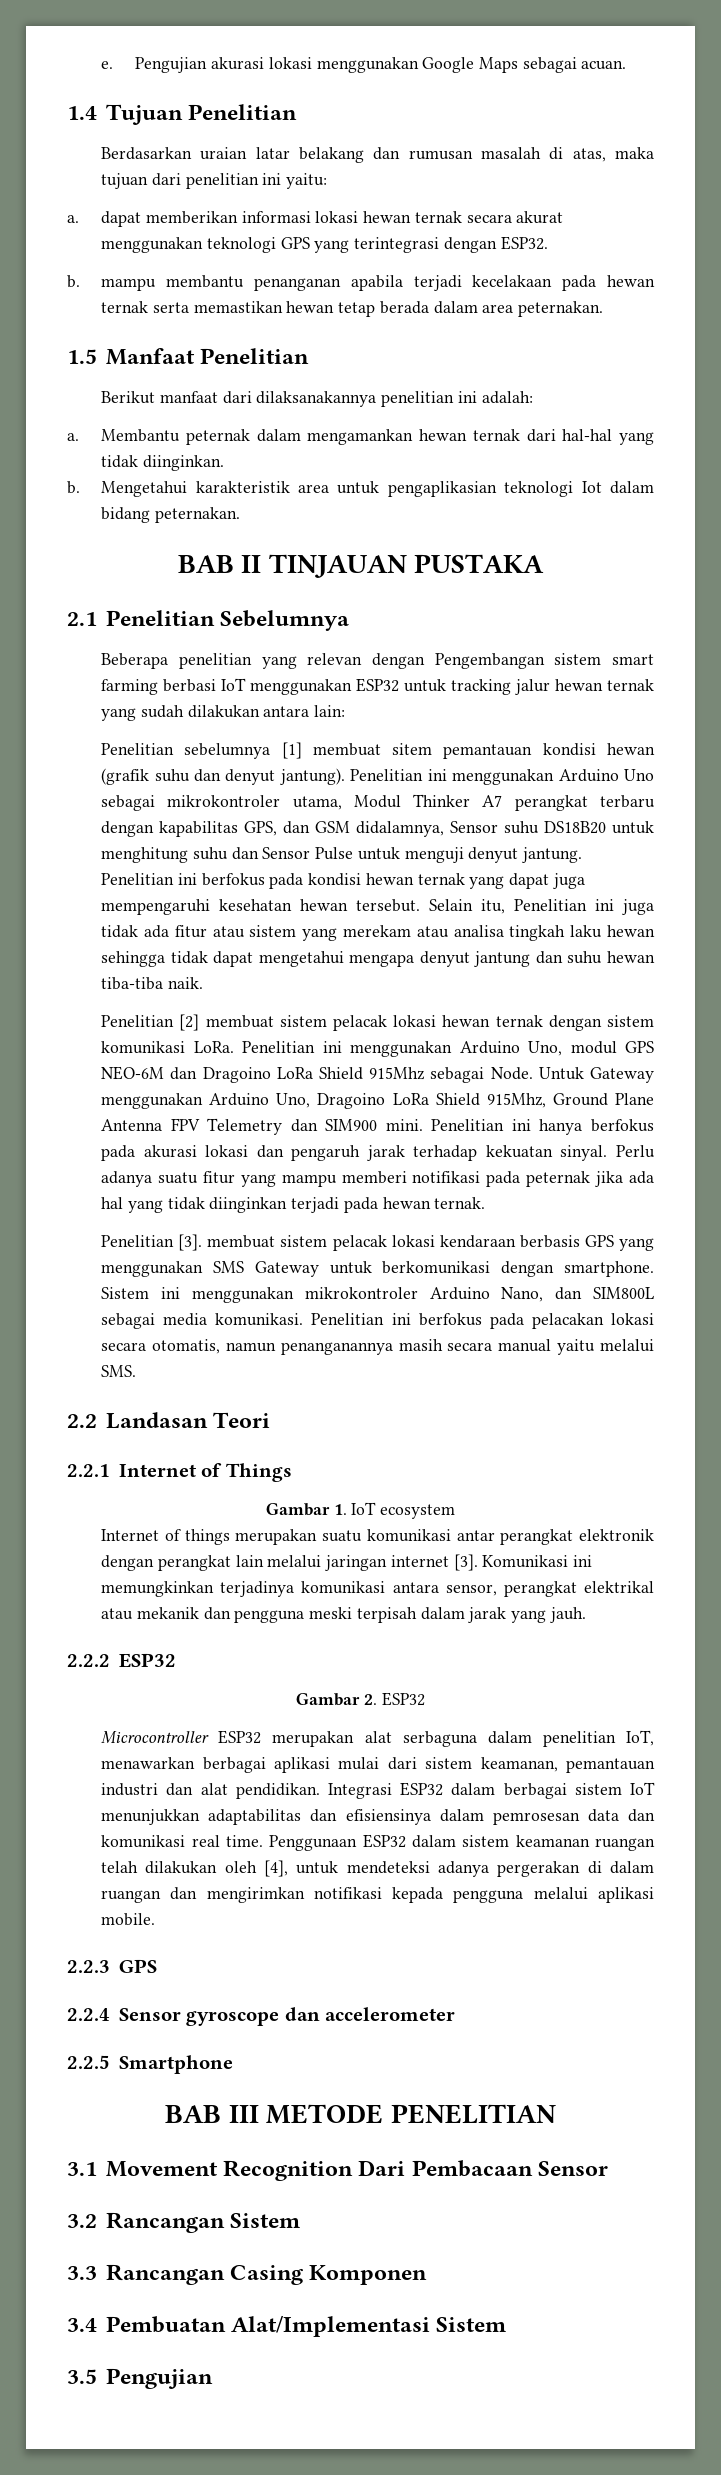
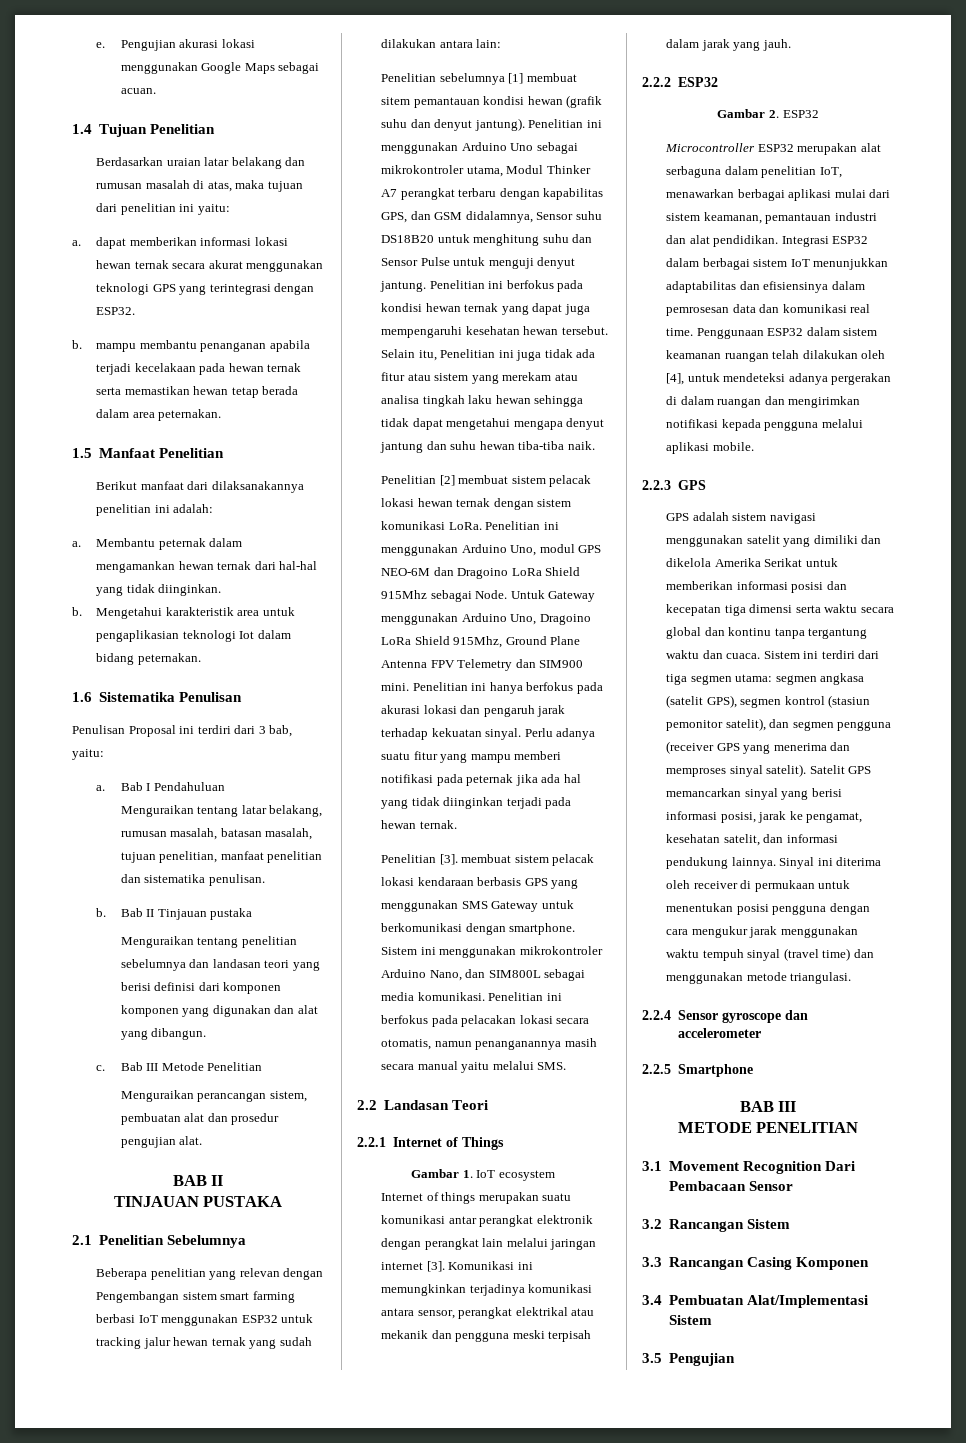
(240, 515) none -> [72,692,242,702] [72,725,293,737] [72,749,104,760] [96,782,225,791] [120,805,323,817] [120,828,313,840] [120,851,323,863] [120,874,265,886] [96,908,253,920] [120,936,297,948] [120,959,320,971] [120,982,282,994] [120,1005,318,1017] [120,1028,207,1040] [96,1062,263,1071] [120,1090,307,1102] [120,1113,280,1125] [120,1136,203,1148] // 1.6 Sistematika Penulisan // Penulisan Proposal ini terdiri dari 3 bab, yaitu: // a. Bab I Pendahuluan // Menguraikan tentang latar belakang, rumusan masalah, batasan masalah, tujuan penelitian, manfaat penelitian dan sistematika penulisan. // b. Bab II Tinjauan pustaka // Menguraikan tentang penelitian sebelumnya dan landasan teori yang berisi definisi dari komponen komponen yang digunakan dan alat yang dibangun. // c. Bab III Metode Penelitian // Menguraikan perancangan sistem, pembuatan alat dan prosedur pengujian alat.
(262, 564) none -> (224, 1180) //
(157, 1966) none -> [666,512,816,524] [666,535,882,547] [666,558,838,567] [666,581,847,593] [666,604,894,616] [666,627,868,639] [666,650,880,659] [666,673,865,685] [666,695,871,708] [666,718,892,731] [666,741,851,754] [666,764,872,777] [666,788,842,800] [666,811,863,823] [666,834,838,846] [666,857,882,869] [666,880,851,892] [666,903,870,915] [666,926,858,938] [666,948,874,961] [666,972,852,984] // GPS adalah sistem navigasi menggunakan satelit yang dimiliki dan dikelola Amerika Serikat untuk memberikan informasi posisi dan kecepatan tiga dimensi serta waktu secara global dan kontinu tanpa tergantung waktu dan cuaca. Sistem ini terdiri dari tiga segmen utama: segmen angkasa (satelit GPS), segmen kontrol (stasiun pemonitor satelit), dan segmen pengguna (receiver GPS yang menerima dan memproses sinyal satelit). Satelit GPS memancarkan sinyal yang berisi informasi posisi, jarak ke pengamat, kesehatan satelit, dan informasi pendukung lainnya. Sinyal ini diterima oleh receiver di permukaan untuk menentukan posisi pengguna dengan cara mengukur jarak menggunakan waktu tempuh sinyal (travel time) dan menggunakan metode triangulasi.
(259, 2114) none -> (797, 1106) //

